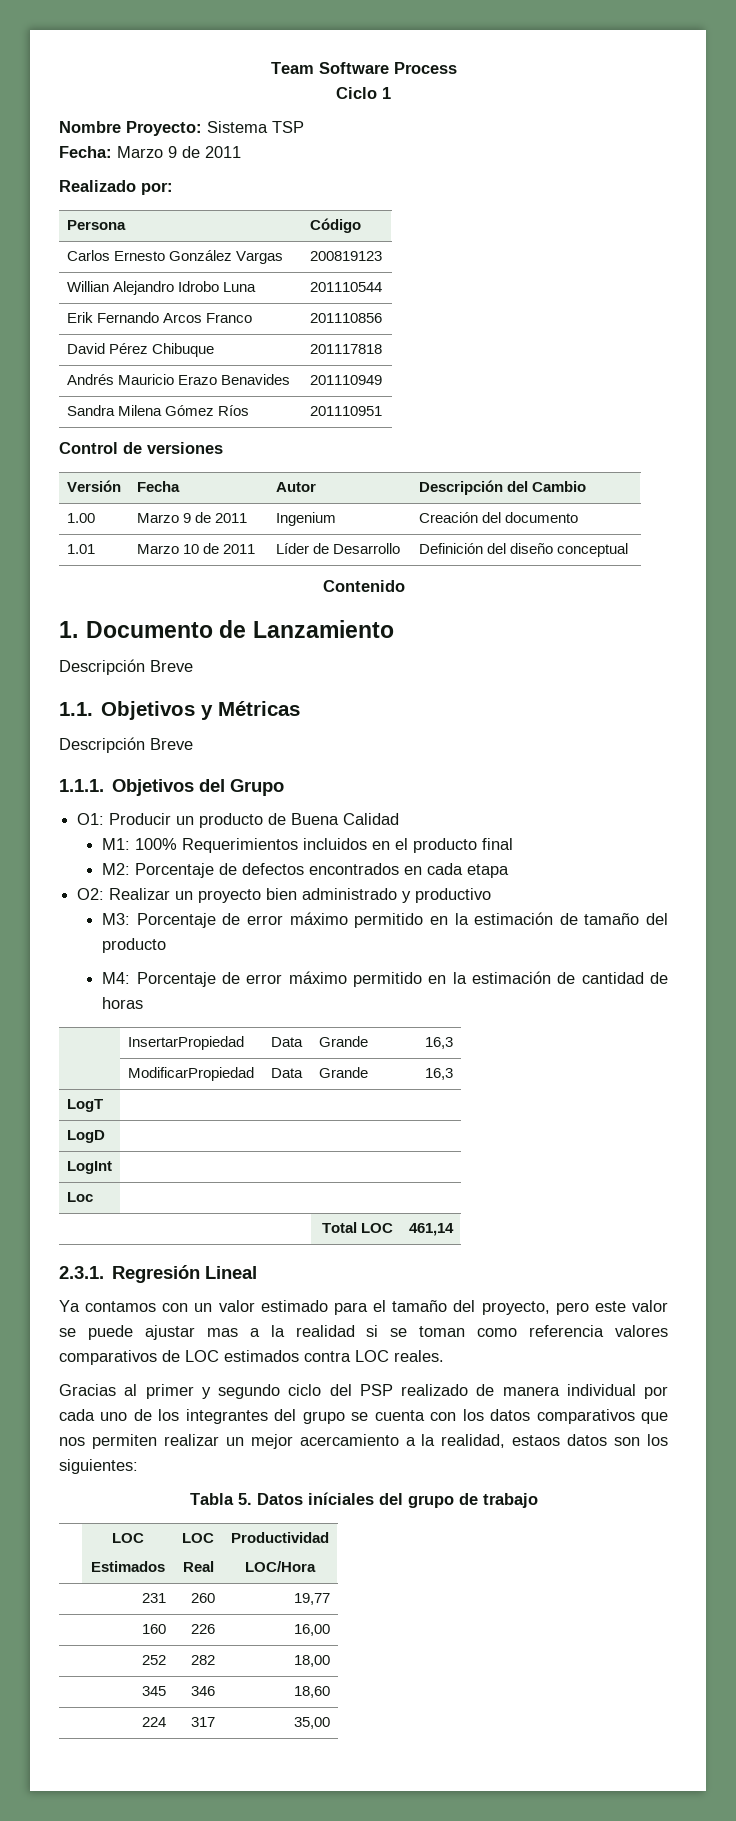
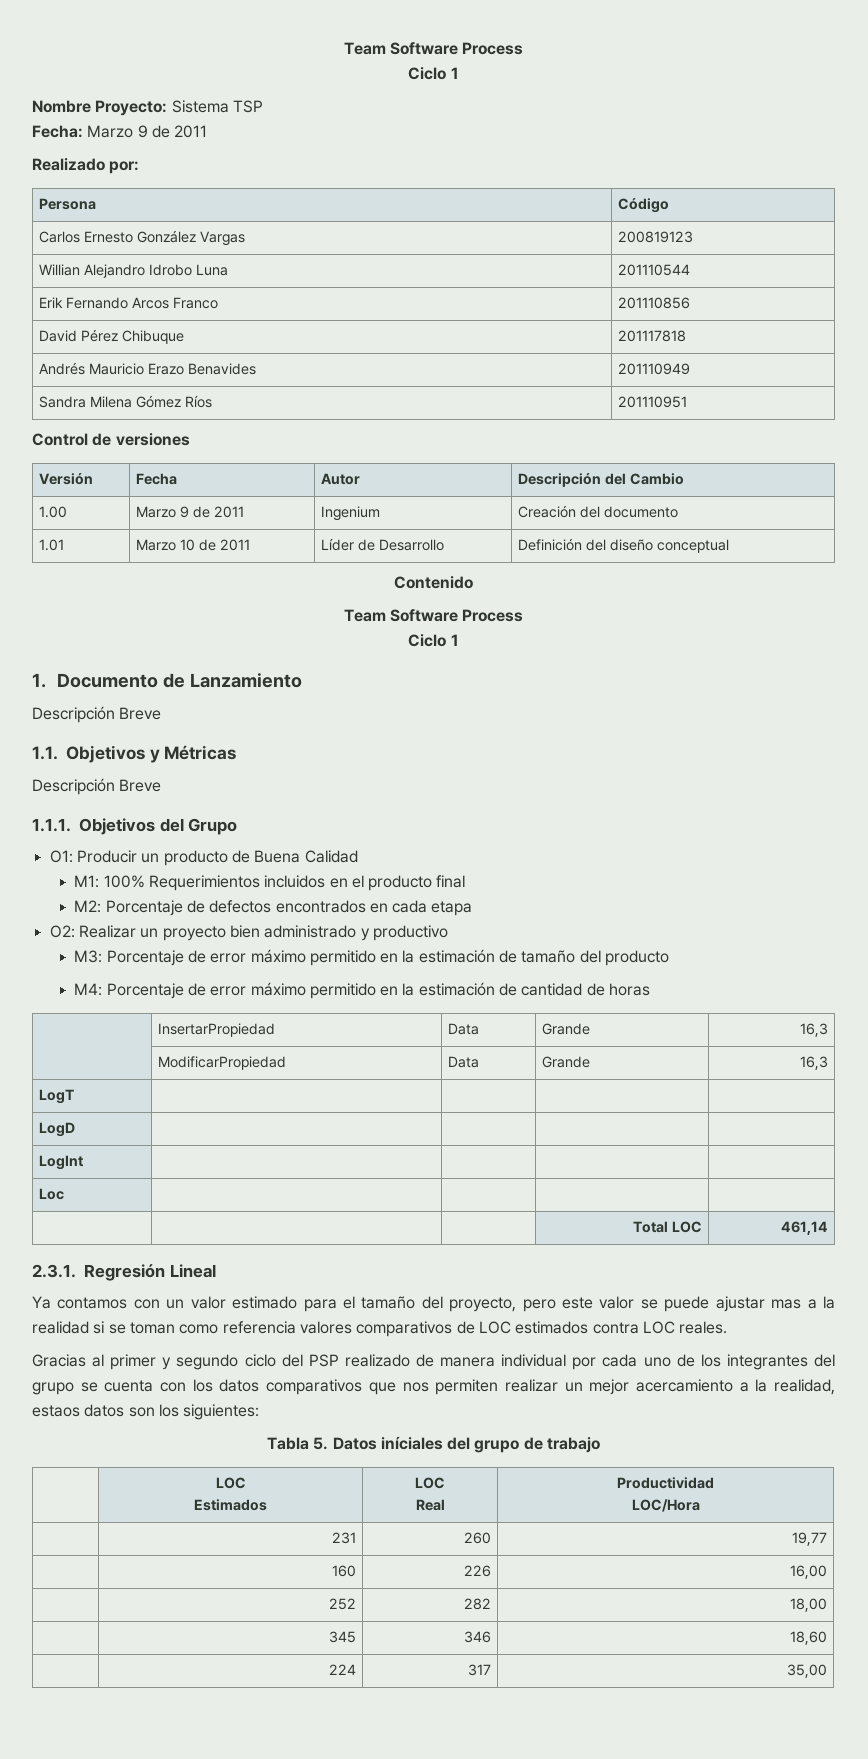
(405, 586) none -> [343,609,524,622] [408,634,459,647] // Team Software Process // Ciclo 1

